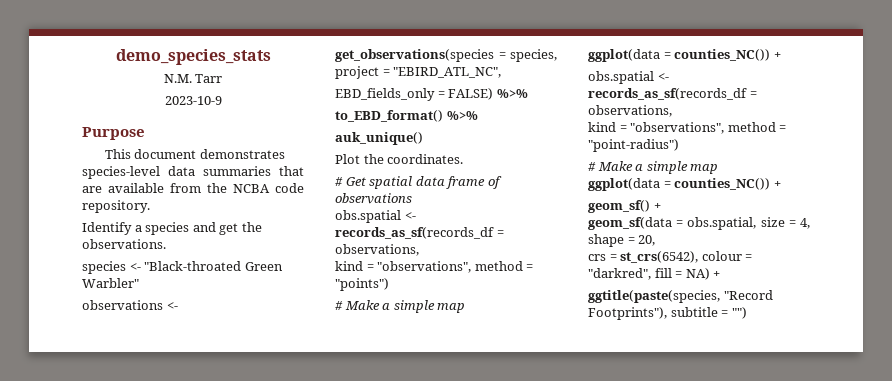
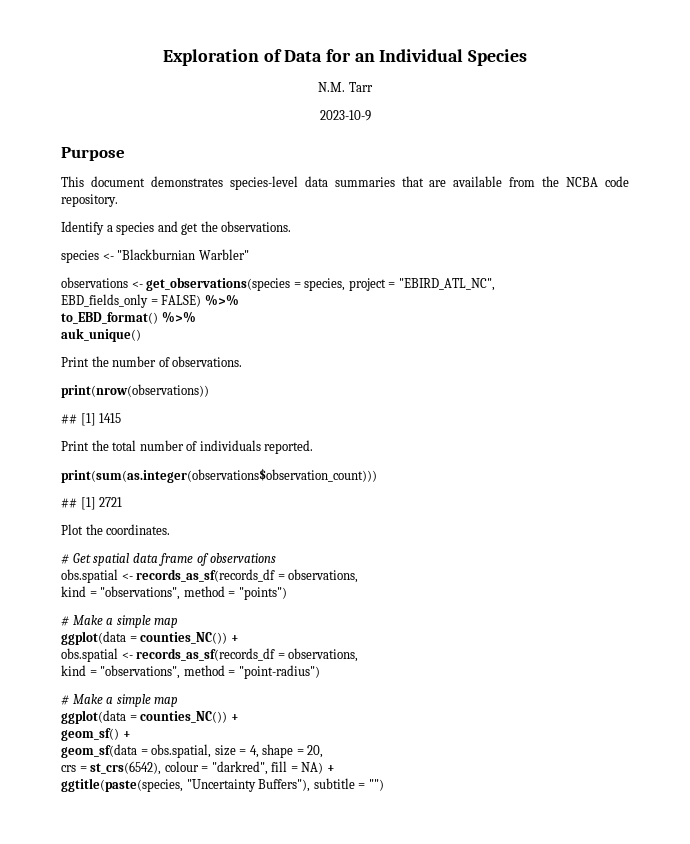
[115,49,271,65] demo_species_stats -> [162,49,528,66] Exploration of Data for an Individual Species
[144,261,283,271] "Black-throated Green -> [117,249,196,260] "Blackburnian
(423, 138) none -> [61,356,243,367] [61,384,209,398] [61,413,122,426] [61,440,314,454] [61,468,377,483] [61,497,123,510] // Print the number of observations. // print(nrow(observations)) // ## [1] 1415 // Print the total number of individuals reported. // print(sum(as.integer(observations$observation_count))) // ## [1] 2721
[723,290,773,300] [588,307,667,320] "Record Footprints"), -> [186,779,311,792] "Uncertainty Buffers"),

